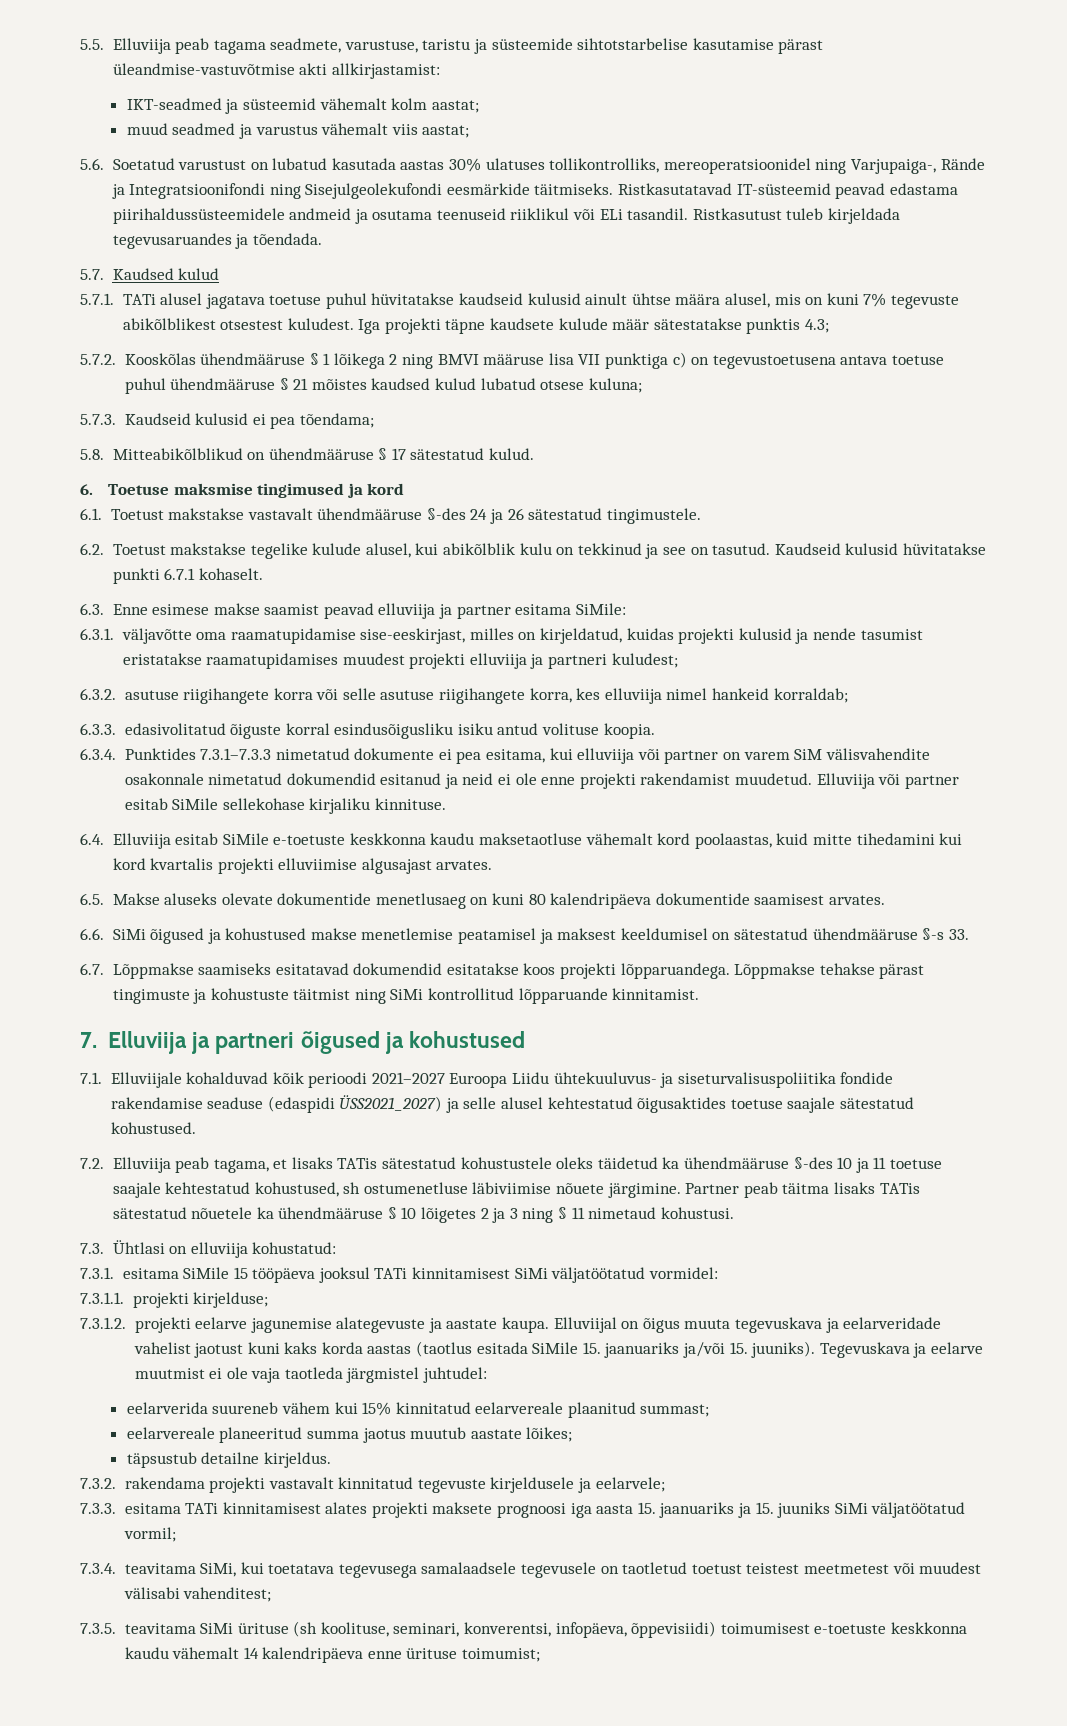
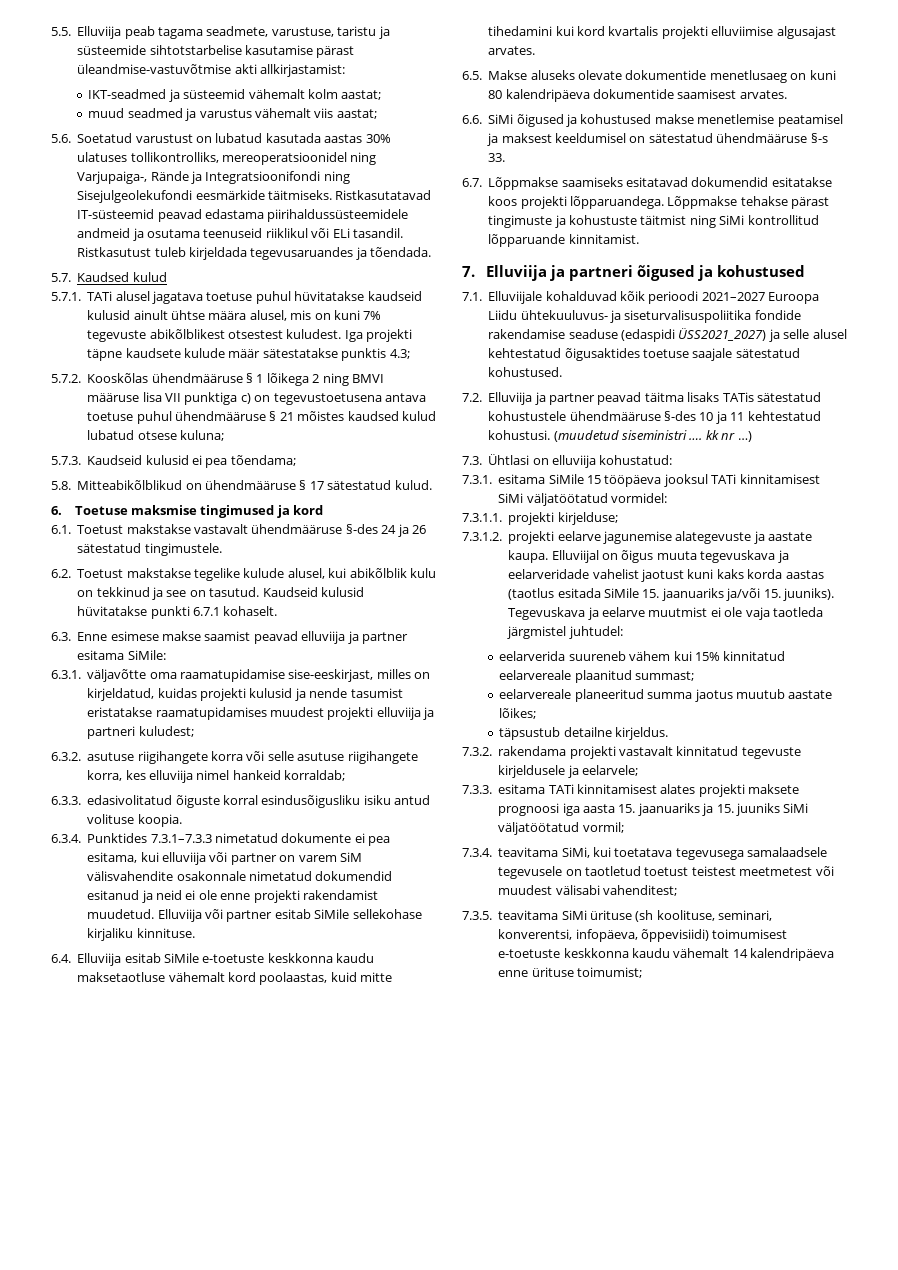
[175,1157,288,1173] peab tagama, et -> [534,392,684,405] ja partner peavad täitma
[556,1157,680,1169] oleks täidetud ka -> (567, 416) none
[889,1159,942,1169] [112,1182,920,1198] [112,1207,734,1223] toetuse saajale kehtestatud kohustused, sh ostumenetluse läbiviimise nõuete järgimine. Partner peab täitma lisaks TATis sätestatud nõuetele ka ühendmääruse § 10 lõigetes 2 ja 3 ning § 11 nimetaud kohustusi. -> [747,411,821,421] [488,430,752,442] kehtestatud kohustusi. (muudetud siseministri …. kk nr …)

